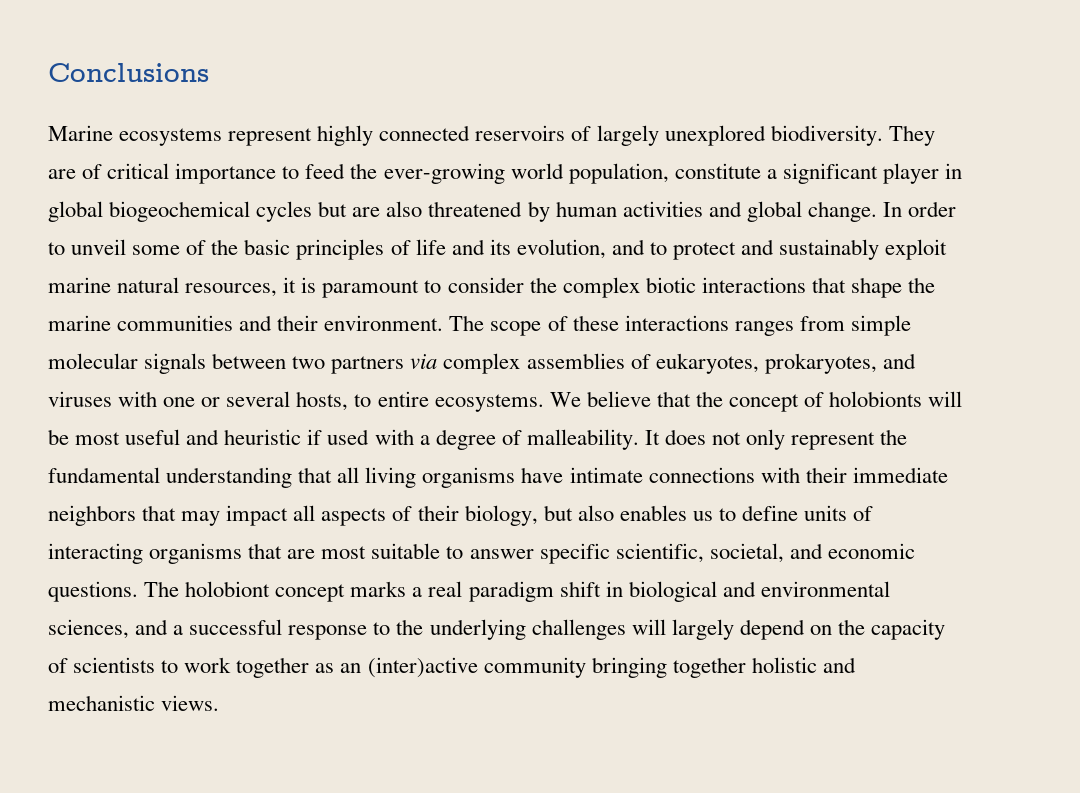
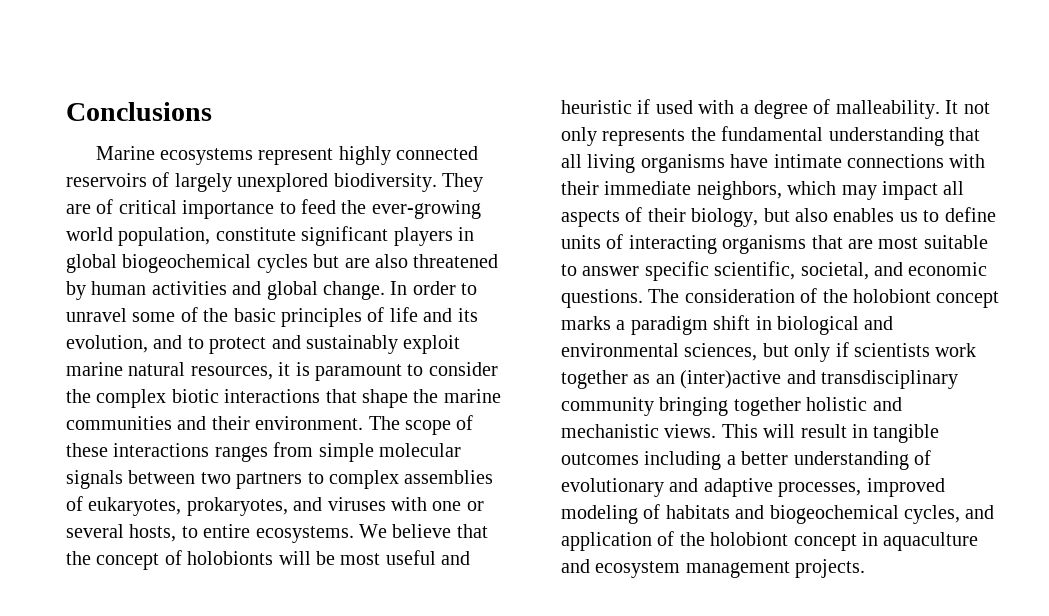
[766,163,939,184] a significant player -> [301,226,453,246] significant players
[71,239,127,255] unveil -> [66,308,127,322] unravel
[410,354,438,369] via -> [307,472,324,484] to
[664,429,706,445] does -> (959, 107) none
[791,432,876,450] represent -> [602,129,686,146] represents
[48,505,177,526] neighbors that -> [696,181,837,200] neighbors, which
(180, 589) none -> [684,288,848,303] consideration of the
[428,581,463,597] real -> (626, 325) none
[135,619,946,640] [48,657,179,673] and a successful response to the underlying challenges will largely depend on the capacity of scientists to -> [762,342,930,362] but only if scientists
(478, 667) none -> [786,370,958,389] and transdisciplinary
(220, 703) none -> [721,424,940,443] [561,450,931,470] [561,478,945,497] [561,504,995,524] [561,531,979,551] [561,559,866,578] This will result in tangible outcomes including a better understanding of evolutionary and adaptive processes, improved modeling of habitats and biogeochemical cycles, and application of the holobiont concept in aquaculture and ecosystem management projects.

